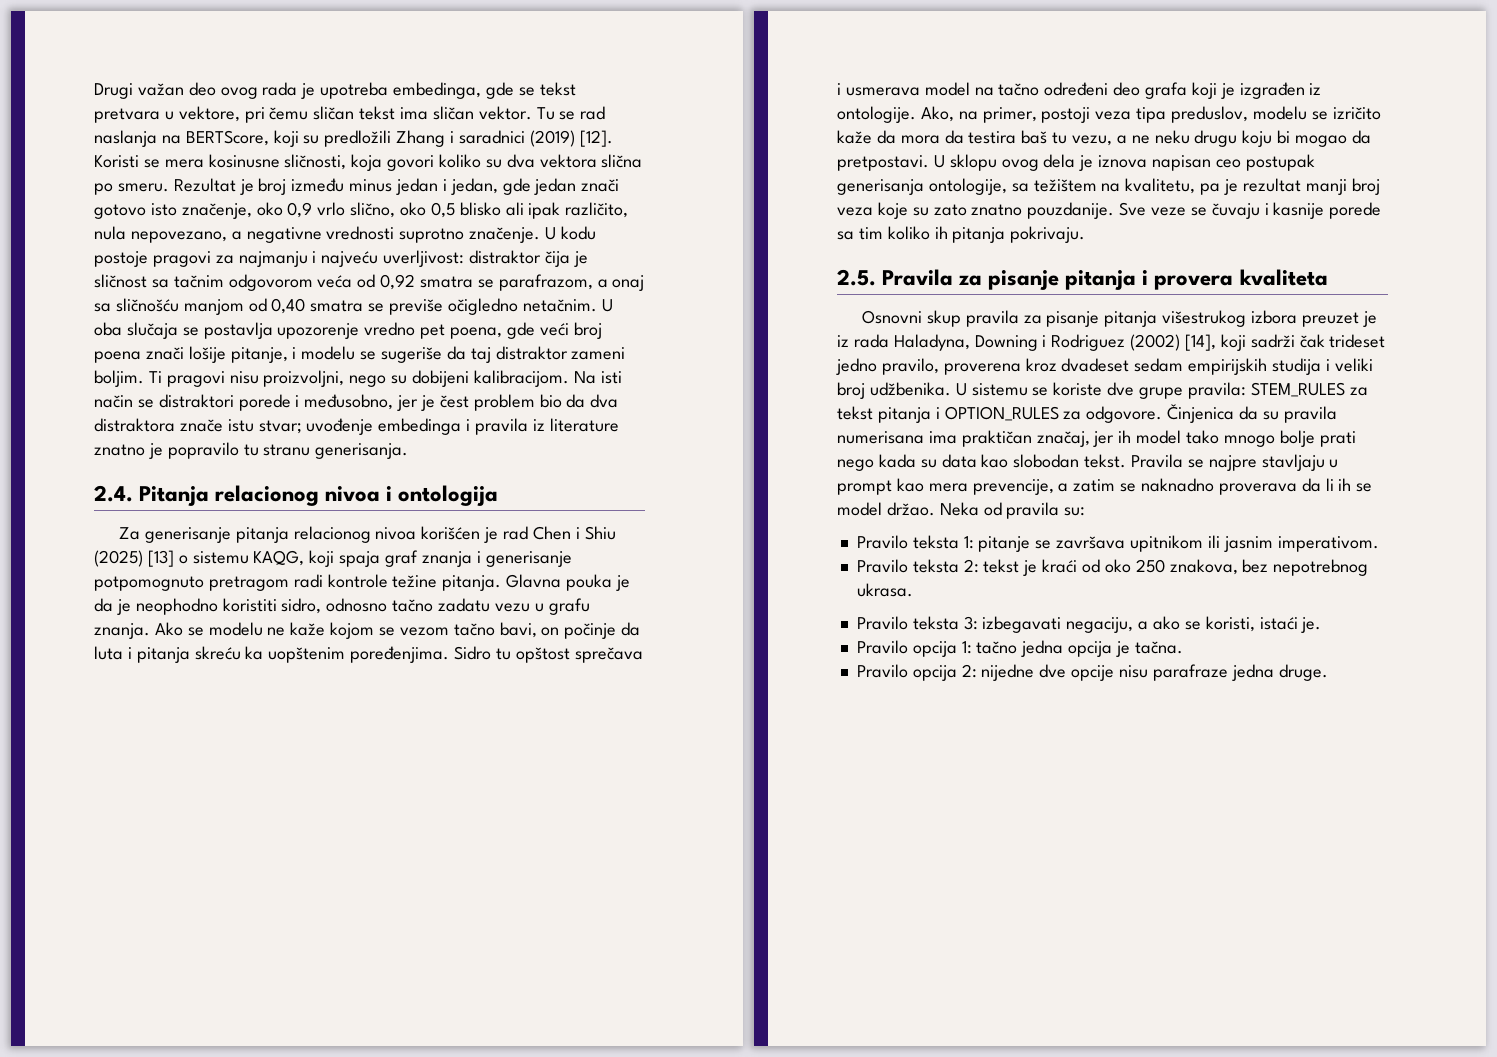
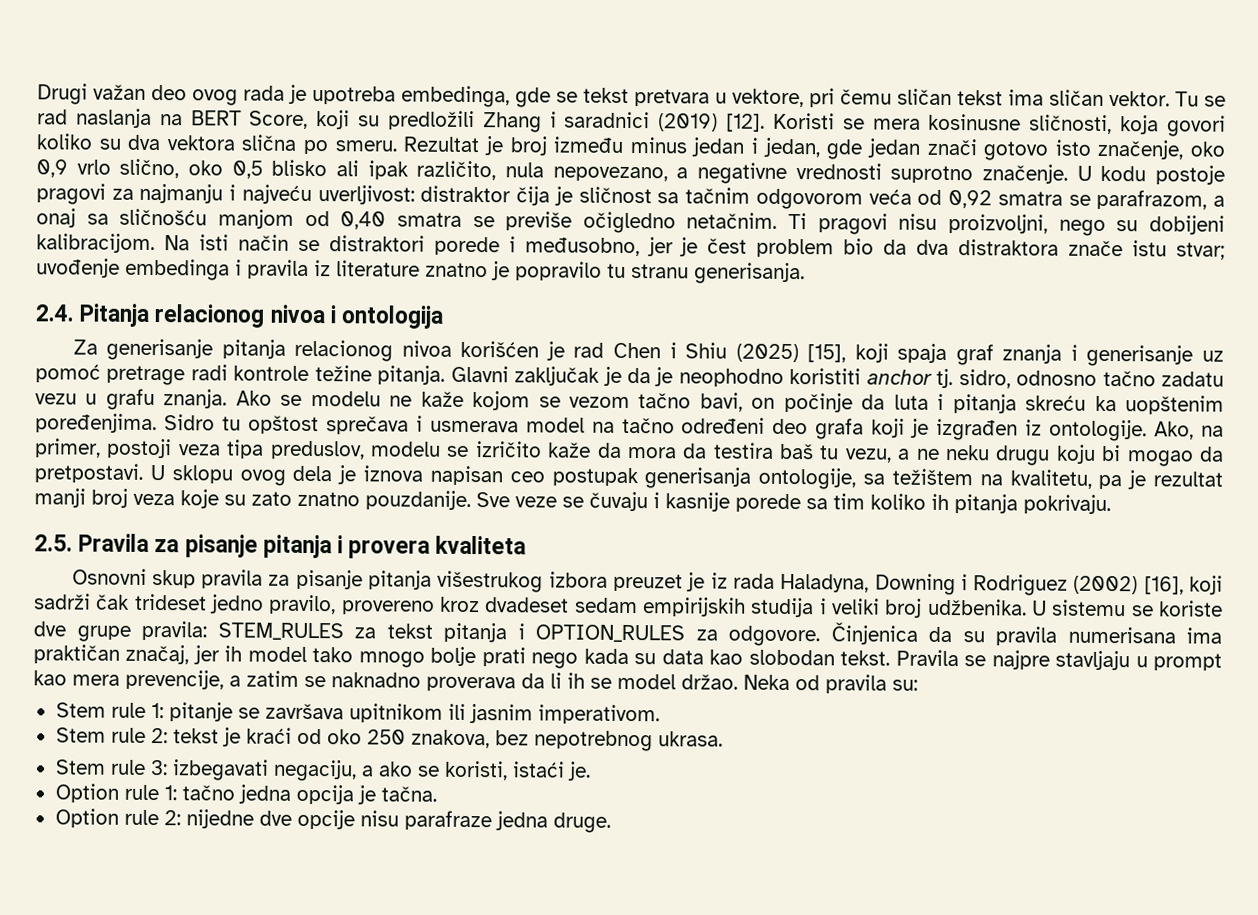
[185,130,269,146] BERTScore, -> [190,110,309,129] BERT Score,
[601,299,613,312] [94,322,602,339] [94,346,626,363] [94,370,144,387] U oba slučaja se postavlja upozorenje vredno pet poena, gde veći broj poena znači lošije pitanje, i modelu se sugeriše da taj distraktor zameni boljim. -> (778, 220) none
[147,550,305,567] [13] o sistemu KAQG, -> [807,344,847,363] [15],
[94,576,289,591] potpomognuto pretragom -> [1201,350,1224,362] [35,364,186,386] uz pomoć pretrage
[506,574,613,591] Glavna pouka -> [450,365,601,386] Glavni zaključak
(277, 605) none -> [866,368,954,389] anchor tj.
[1185,334,1217,351] [14], -> [1143,576,1184,595] [16],
[943,363,1021,375] proverena -> [341,600,435,615] provereno
[856,535,959,549] Pravilo teksta -> [55,702,146,718] Stem rule
[856,559,959,573] Pravilo teksta -> [55,727,146,743] Stem rule
[856,616,959,630] Pravilo teksta -> [54,759,146,775] Stem rule
[856,640,957,657] Pravilo opcija -> [54,783,159,803] Option rule
[856,664,957,681] Pravilo opcija -> [54,808,159,828] Option rule

